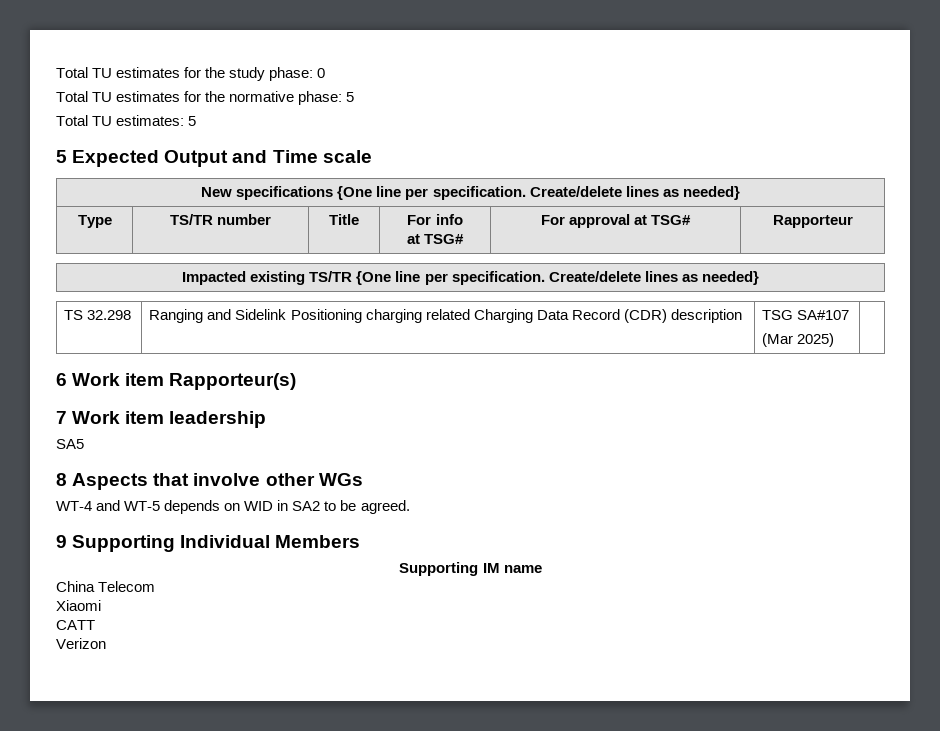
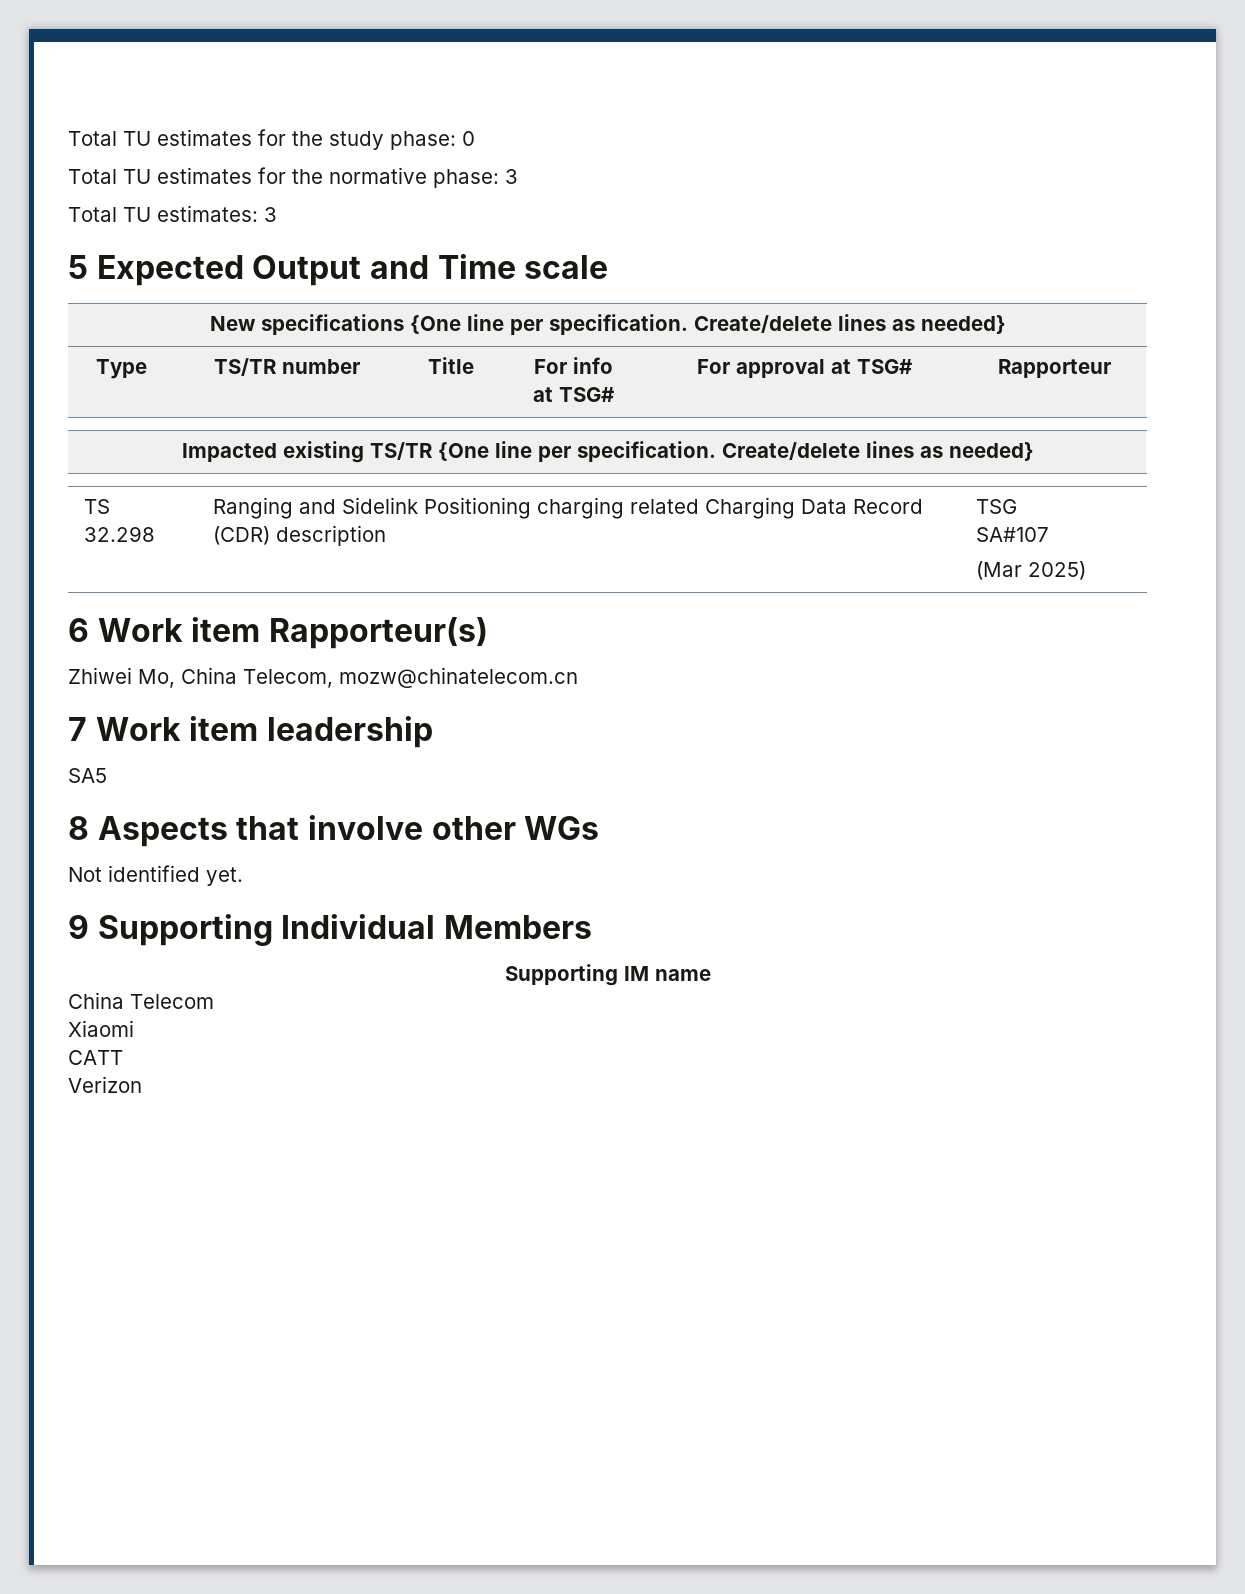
[346,92,355,102] 5 -> [505,169,518,184] 3
[188,116,197,126] 5 -> [264,207,277,222] 3
(297, 381) none -> [68,667,578,688] // Zhiwei Mo, China Telecom, mozw@chinatelecom.cn
[56,500,410,514] WT-4 and WT-5 depends on WID in SA2 to be agreed. -> [68,865,243,886] Not identified yet.

